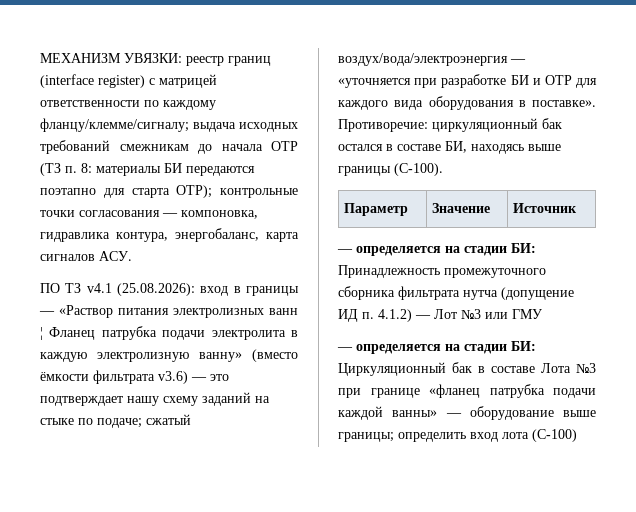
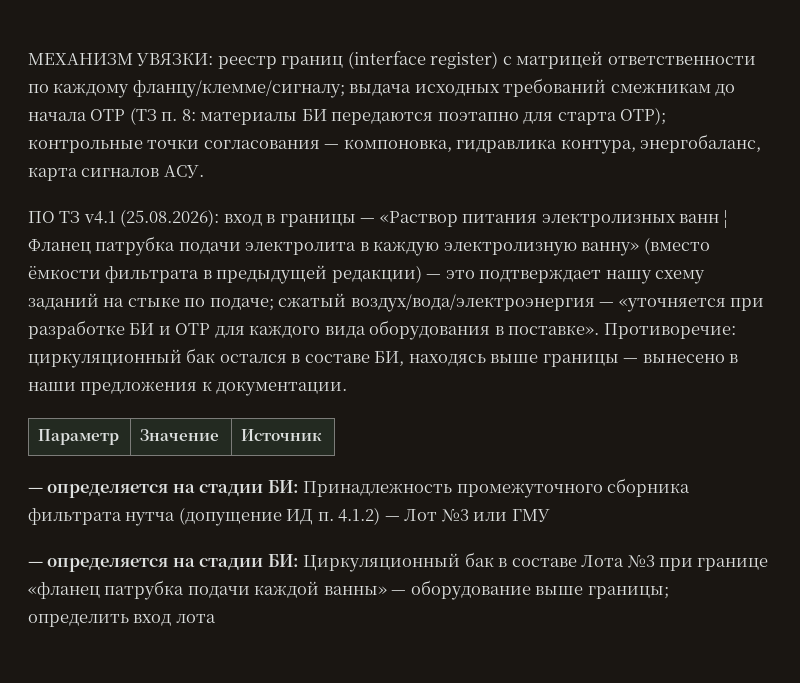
[158,371,188,384] v3.6) -> [202,265,422,284] в предыдущей редакции)
[394,163,443,176] (C-100). -> [623,354,739,363] [28,381,348,396] — вынесено в наши предложения к документации.
[532,429,577,442] (C-100) -> (216, 618) none

